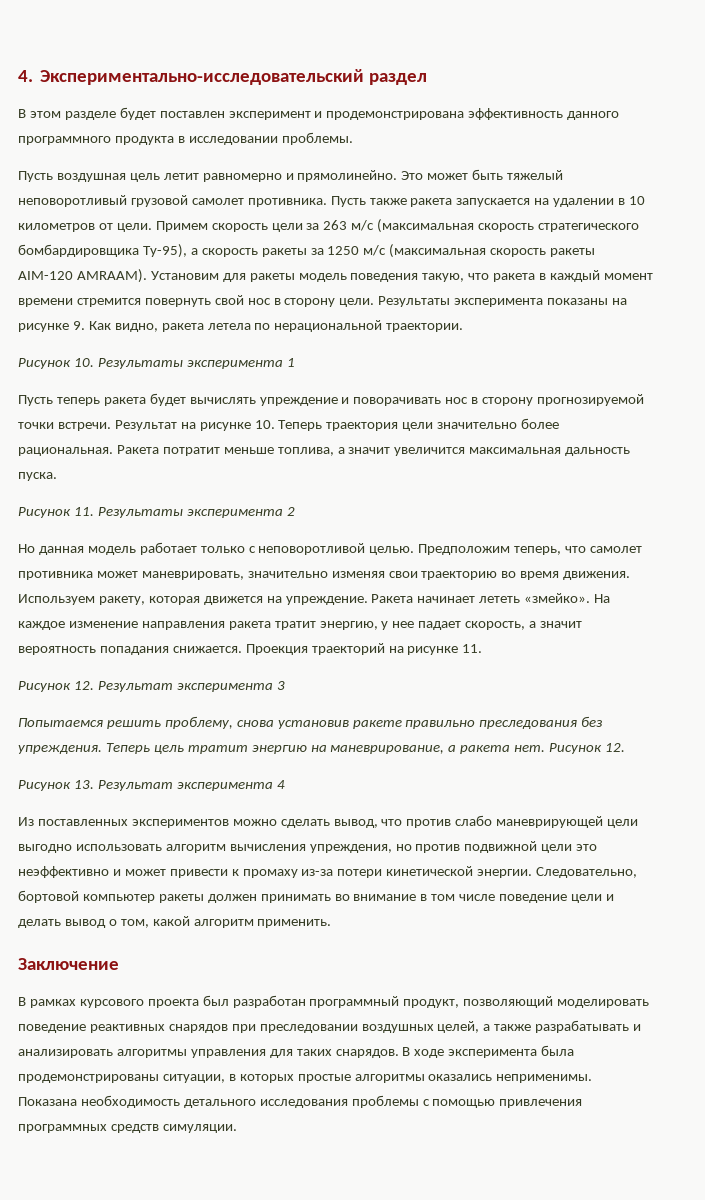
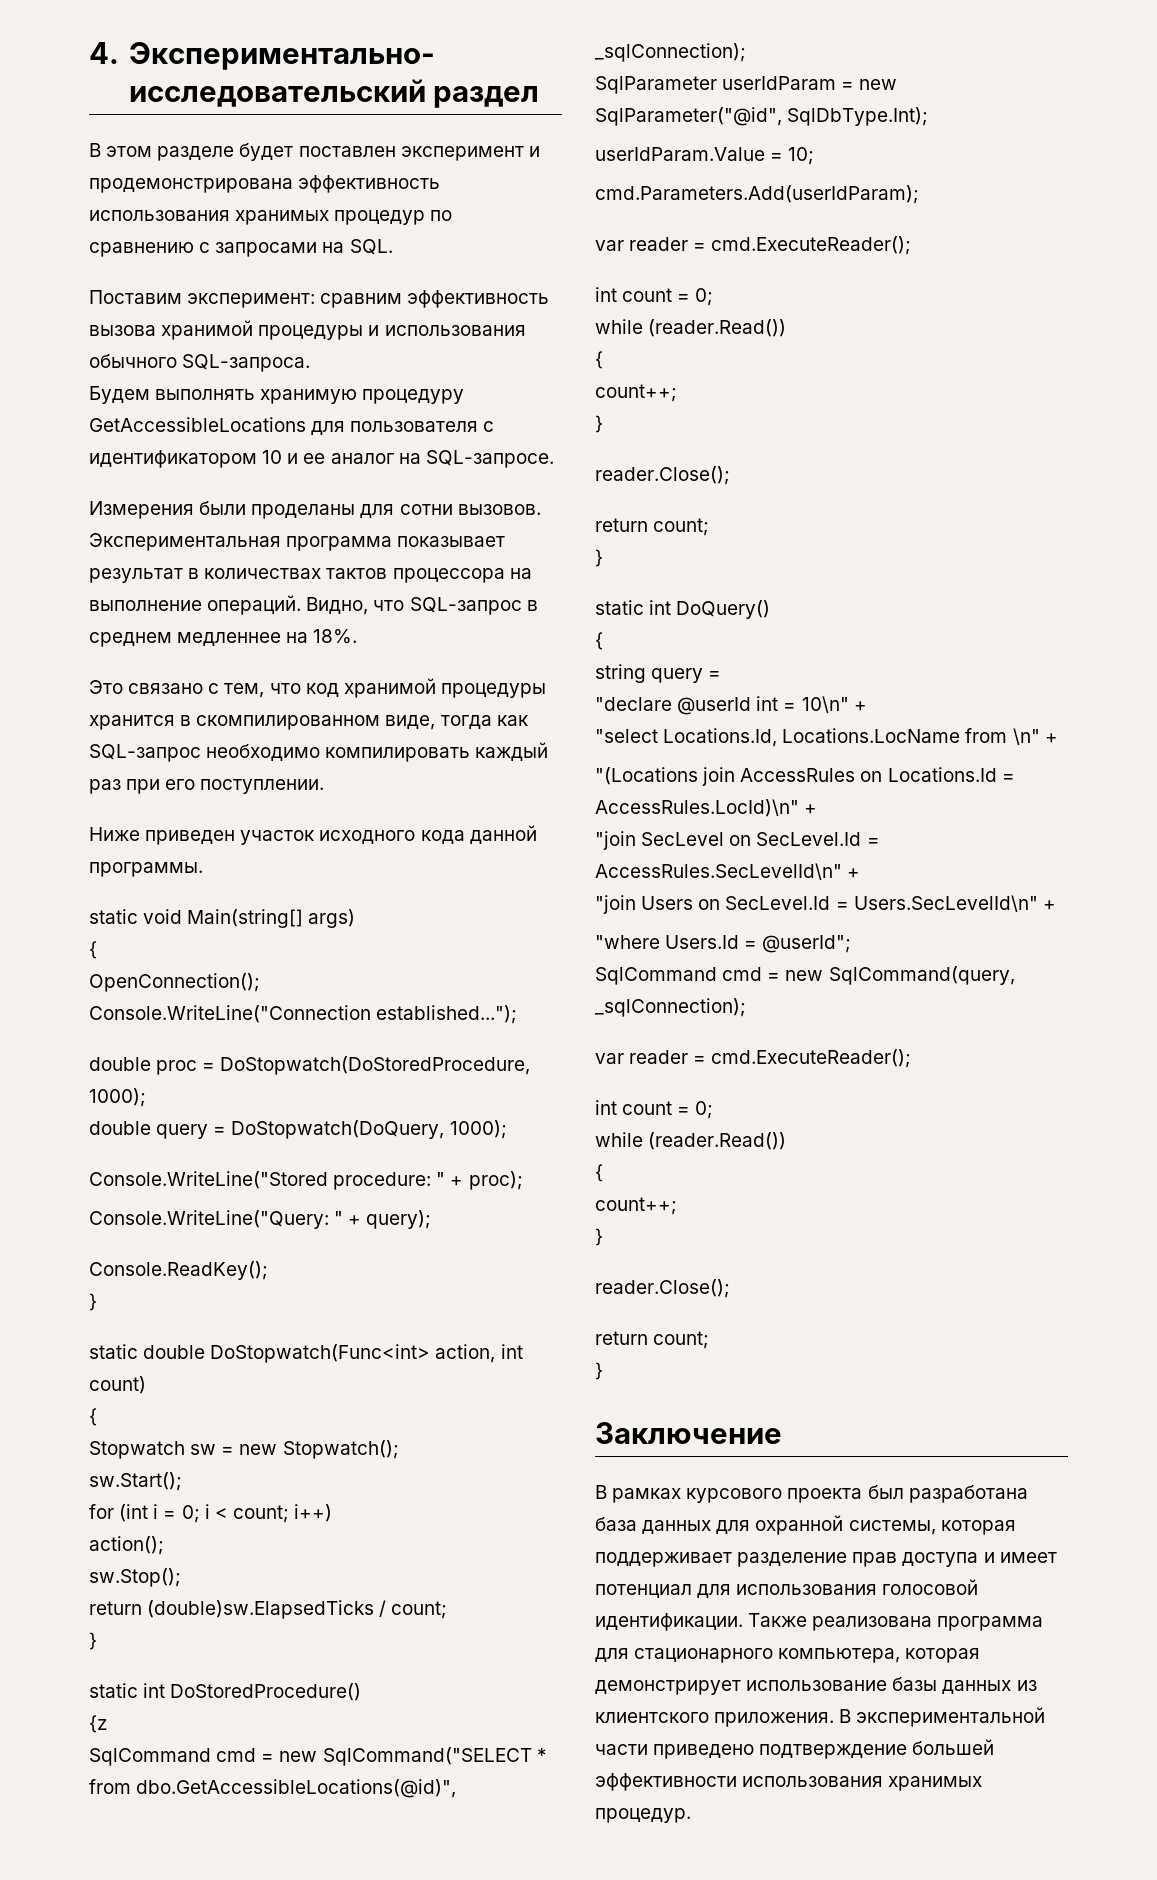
[567,111,620,120] [18,132,353,145] [18,169,564,182] [18,195,646,207] [18,219,640,233] [18,244,596,258] [18,269,653,283] [18,295,628,307] [18,320,464,332] [18,358,295,369] [18,393,645,406] [18,418,560,431] [18,445,631,456] [18,472,57,481] [18,507,295,518] [18,542,643,555] [18,571,631,580] [18,593,611,605] [18,621,583,630] [18,643,483,655] [18,681,285,692] [18,716,603,729] [18,743,626,754] [18,780,285,791] [18,815,639,828] [18,841,598,853] [18,866,638,878] [18,890,614,903] [18,916,332,928] данного программного продукта в исследовании проблемы. // Пусть воздушная цель летит равномерно и прямолинейно. Это может быть тяжелый неповоротливый грузовой самолет противника. Пусть также ракета запускается на удалении в 10 километров от цели. Примем скорость цели за 263 м/c (максимальная скорость стратегического бомбардировщика Ту-95), а скорость ракеты за 1250 м/с (максимальная скорость ракеты AIM-120 AMRAAM). Установим для ракеты модель поведения такую, что ракета в каждый момент времени стремится повернуть свой нос в сторону цели. Результаты эксперимента показаны на рисунке 9. Как видно, ракета летела по нерациональной траектории. // Рисунок 10. Результаты эксперимента 1 // Пусть теперь ракета будет вычислять упреждение и поворачивать нос в сторону прогнозируемой точки встречи. Результат на рисунке 10. Теперь траектория цели значительно более рациональная. Ракета потратит меньше топлива, а значит увеличится максимальная дальность пуска. // Рисунок 11. Результаты эксперимента 2 // Но данная модель работает только с неповоротливой целью. Предположим теперь, что самолет противника может маневрировать, значительно изменяя свои траекторию во время движения. Используем ракету, которая движется на упреждение. Ракета начинает лететь «змейко». На каждое изменение направления ракета тратит энергию, у нее падает скорость, а значит вероятность попадания снижается. Проекция траекторий на рисунке 11. // Рисунок 12. Результат эксперимента 3 // Попытаемся решить проблему, снова установив ракете правильно преследования без упреждения. Теперь цель тратит энергию на маневрирование, а ракета нет. Рисунок 12. // Рисунок 13. Результат эксперимента 4 // Из поставленных экспериментов можно сделать вывод, что против слабо маневрирующей цели выгодно использовать алгоритм вычисления упреждения, но против подвижной цели это неэффективно и может привести к промаху из-за потери кинетической энергии. Следовательно, бортовой компьютер ракеты должен принимать во внимание в том числе поведение цели и делать вывод о том, какой алгоритм применить. -> [89,210,453,225] [89,239,393,257] [89,290,550,308] [89,320,526,340] [89,354,311,372] [89,386,465,404] [89,417,495,435] [89,450,554,468] [89,501,541,519] [89,533,506,551] [89,568,532,583] [89,595,538,615] [89,629,358,647] [89,678,546,698] [89,715,529,730] [89,742,549,762] [89,779,325,794] [89,825,537,845] [89,862,203,877] [89,909,356,928] [89,941,97,959] [89,973,260,992] [89,1005,518,1024] [89,1056,531,1075] [89,1088,146,1107] [89,1120,507,1139] [89,1171,523,1190] [89,1210,432,1229] [89,1261,268,1280] [89,1293,97,1311] [89,1344,523,1363] [89,1376,146,1394] [89,1408,97,1426] [89,1440,399,1459] [89,1472,182,1491] [89,1504,333,1523] [89,1536,164,1555] [89,1568,181,1587] [89,1600,448,1619] [89,1632,97,1650] [89,1683,362,1701] [89,1715,108,1733] [89,1747,547,1766] [89,1779,457,1798] [595,43,746,62] [595,76,898,94] [595,107,929,126] [595,147,815,165] [595,185,919,204] [595,236,912,255] [595,287,714,306] [595,319,787,337] [595,351,603,369] [595,384,677,402] [595,415,603,433] [595,466,730,485] [595,518,710,536] [595,549,603,567] [595,600,771,619] [595,632,603,650] [595,664,722,683] [595,696,867,715] [595,728,1058,747] [595,767,1015,786] [595,799,818,817] [595,831,880,850] [595,863,861,880] [595,895,1056,914] [595,935,852,953] [595,966,1015,985] [595,998,746,1017] [595,1049,912,1068] [595,1100,714,1119] [595,1132,787,1150] [595,1164,603,1182] [595,1197,677,1215] [595,1228,603,1246] [595,1279,730,1298] [595,1331,710,1349] [595,1362,603,1380] использования хранимых процедур по сравнению с запросами на SQL. // Поставим эксперимент: сравним эффективность вызова хранимой процедуры и использования обычного SQL-запроса. // Будем выполнять хранимую процедуру GetAccessibleLocations для пользователя с идентификатором 10 и ее аналог на SQL-запросе. // Измерения были проделаны для сотни вызовов. Экспериментальная программа показывает результат в количествах тактов процессора на выполнение операций. Видно, что SQL-запрос в среднем медленнее на 18%. // Это связано с тем, что код хранимой процедуры хранится в скомпилированном виде, тогда как SQL-запрос необходимо компилировать каждый раз при его поступлении. // Ниже приведен участок исходного кода данной программы. // static void Main(string[] args) // { // OpenConnection(); // Console.WriteLine("Connection established..."); // double proc = DoStopwatch(DoStoredProcedure, 1000); // double query = DoStopwatch(DoQuery, 1000); // Console.WriteLine("Stored procedure: " + proc); // Console.WriteLine("Query: " + query); // Console.ReadKey(); // } // static double DoStopwatch(Func<int> action, int count) // { // Stopwatch sw = new Stopwatch(); // sw.Start(); // for (int i = 0; i < count; i++) // action(); // sw.Stop(); // return (double)sw.ElapsedTicks / count; // } // static int DoStoredProcedure() // {z // SqlCommand cmd = new SqlCommand("SELECT * from dbo.GetAccessibleLocations(@id)", _sqlConnection); // SqlParameter userIdParam = new SqlParameter("@id", SqlDbType.Int); // userIdParam.Value = 10; // cmd.Parameters.Add(userIdParam); // var reader = cmd.ExecuteReader(); // int count = 0; // while (reader.Read()) // { // count++; // } // reader.Close(); // return count; // } // static int DoQuery() // { // string query = // "declare @userId int = 10\n" + // "select Locations.Id, Locations.LocName from \n" + // "(Locations join AccessRules on Locations.Id = AccessRules.LocId)\n" + // "join SecLevel on SecLevel.Id = AccessRules.SecLevelId\n" + // "join Users on SecLevel.Id = Users.SecLevelId\n" + // "where Users.Id = @userId"; // SqlCommand cmd = new SqlCommand(query, _sqlConnection); // var reader = cmd.ExecuteReader(); // int count = 0; // while (reader.Read()) // { // count++; // } // reader.Close(); // return count; // }
[232,995,650,1008] [18,1020,642,1033] [18,1045,575,1058] [18,1074,593,1083] [18,1095,583,1108] [18,1124,237,1133] разработан программный продукт, позволяющий моделировать поведение реактивных снарядов при преследовании воздушных целей, а также разрабатывать и анализировать алгоритмы управления для таких снарядов. В ходе эксперимента была продемонстрированы ситуации, в которых простые алгоритмы оказались неприменимы. Показана необходимость детального исследования проблемы с помощью привлечения программных средств симуляции. -> [908,1485,1028,1503] [595,1515,1016,1535] [595,1552,1057,1567] [595,1579,979,1598] [595,1613,1044,1631] [595,1648,981,1663] [595,1677,1037,1695] [595,1707,1046,1727] [595,1739,995,1759] [595,1773,983,1791] [595,1808,691,1823] разработана база данных для охранной системы, которая поддерживает разделение прав доступа и имеет потенциал для использования голосовой идентификации. Также реализована программа для стационарного компьютера, которая демонстрирует использование базы данных из клиентского приложения. В экспериментальной части приведено подтверждение большей эффективности использования хранимых процедур.

